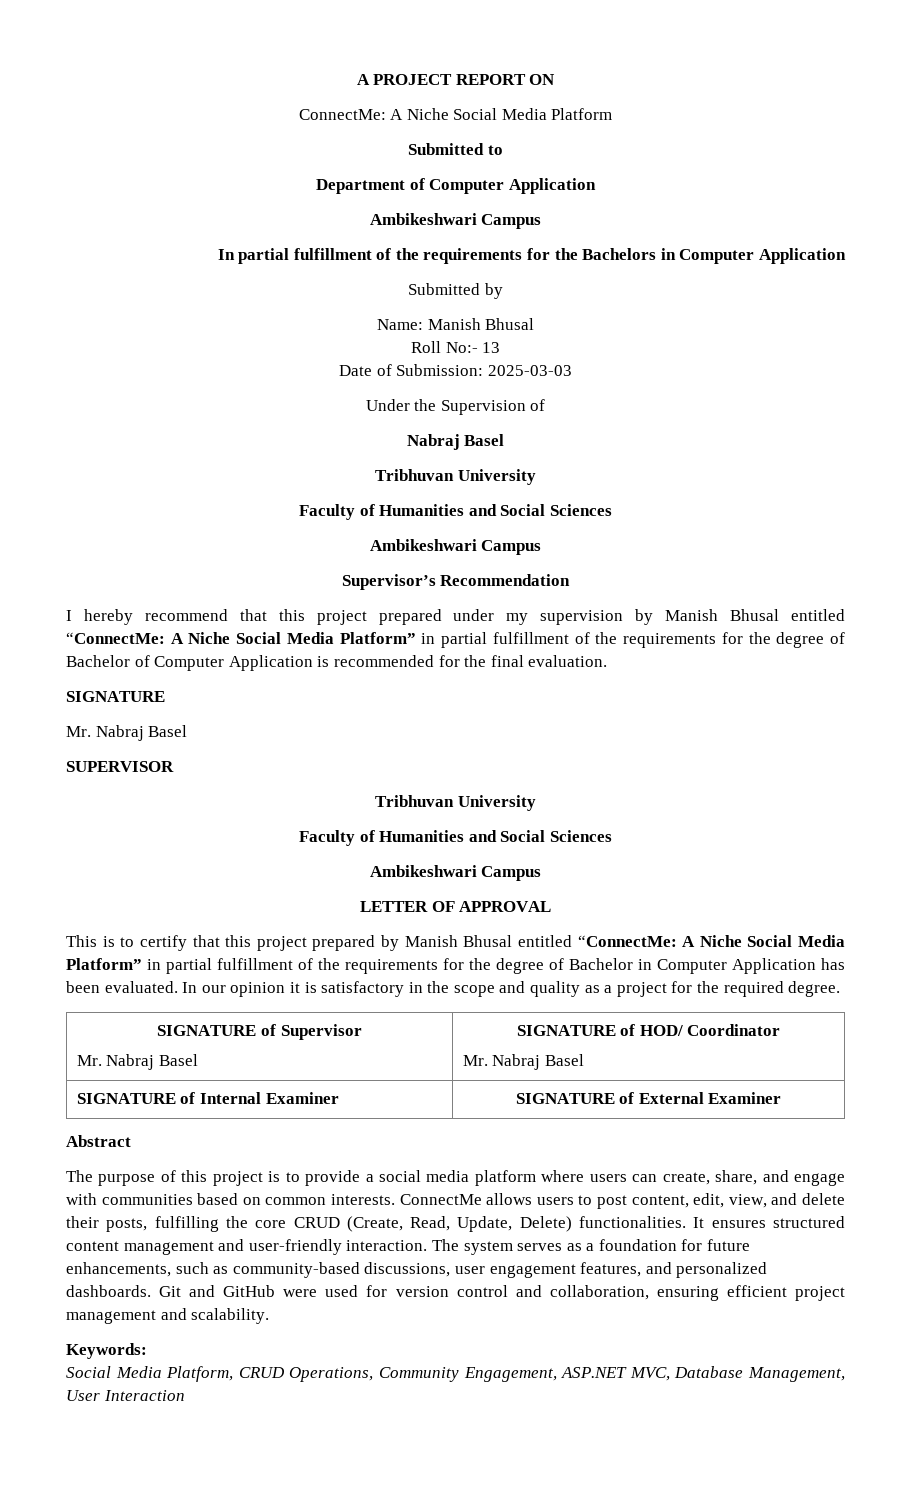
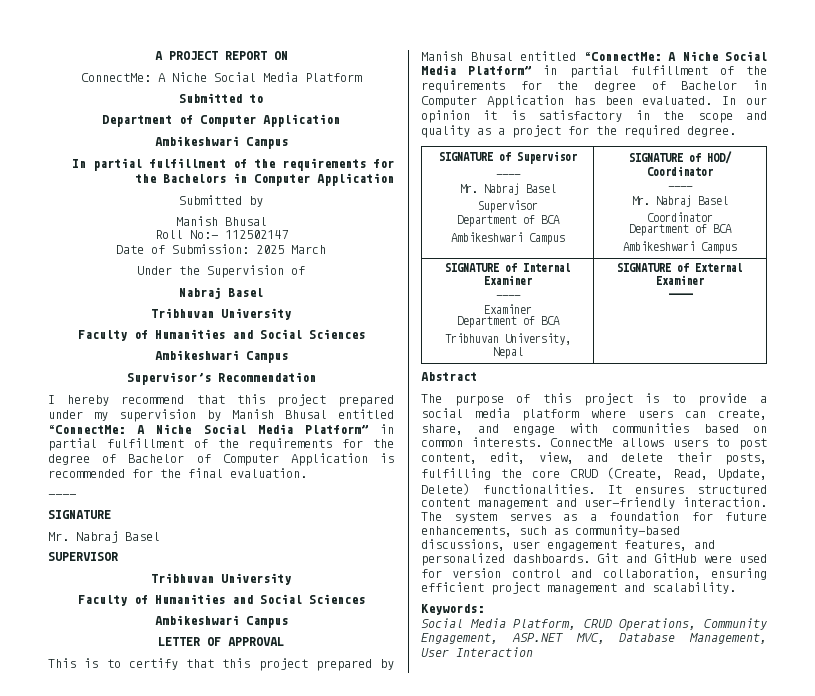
[376,319,423,330] Name: -> (263, 201) none
[482,342,501,353] 13 -> [224,230,288,239] 112502147
[487,365,572,376] 2025-03-03 -> [256,245,326,254] 2025 March
(608, 661) none -> [48,494,76,498] // ----
[76,1054,198,1070] // Mr. Nabraj Basel -> [495,174,521,178] [459,183,556,195] [477,200,538,213] [456,215,560,227] [450,232,565,245] // ---- // Mr. Nabraj Basel // Supervisor // Department of BCA // Ambikeshwari Campus
[462,1054,584,1070] [76,1092,339,1104] // Mr. Nabraj Basel // SIGNATURE of Internal Examiner -> [668,186,693,190] [632,195,728,207] [647,212,713,222] [629,224,732,236] [623,241,737,254] [444,263,571,272] [483,275,532,285] [495,295,521,299] [483,304,532,314] [456,316,560,328] [444,333,571,345] [492,347,523,359] // ---- // Mr. Nabraj Basel // Coordinator // Department of BCA // Ambikeshwari Campus // SIGNATURE of Internal Examiner // ---- // Examiner // Department of BCA // Tribhuvan University, Nepal
(782, 1098) none -> [668,293,693,299] // ----

